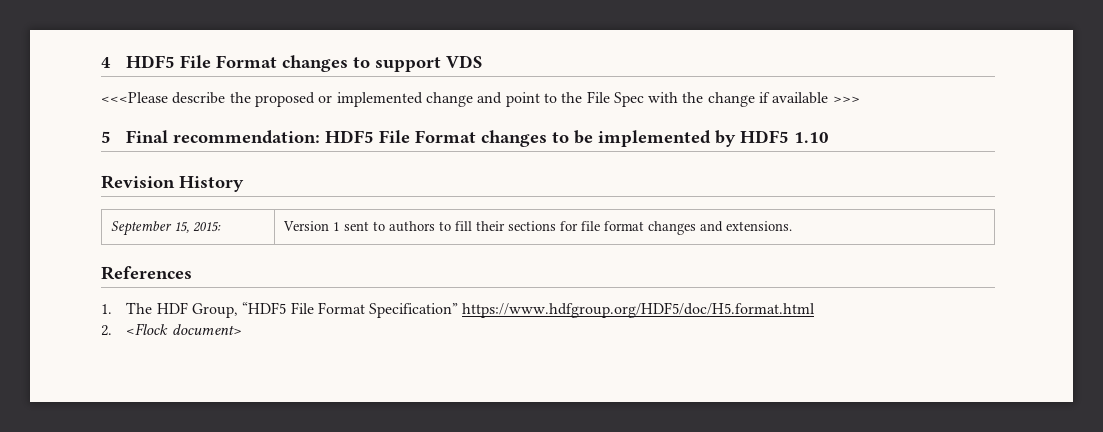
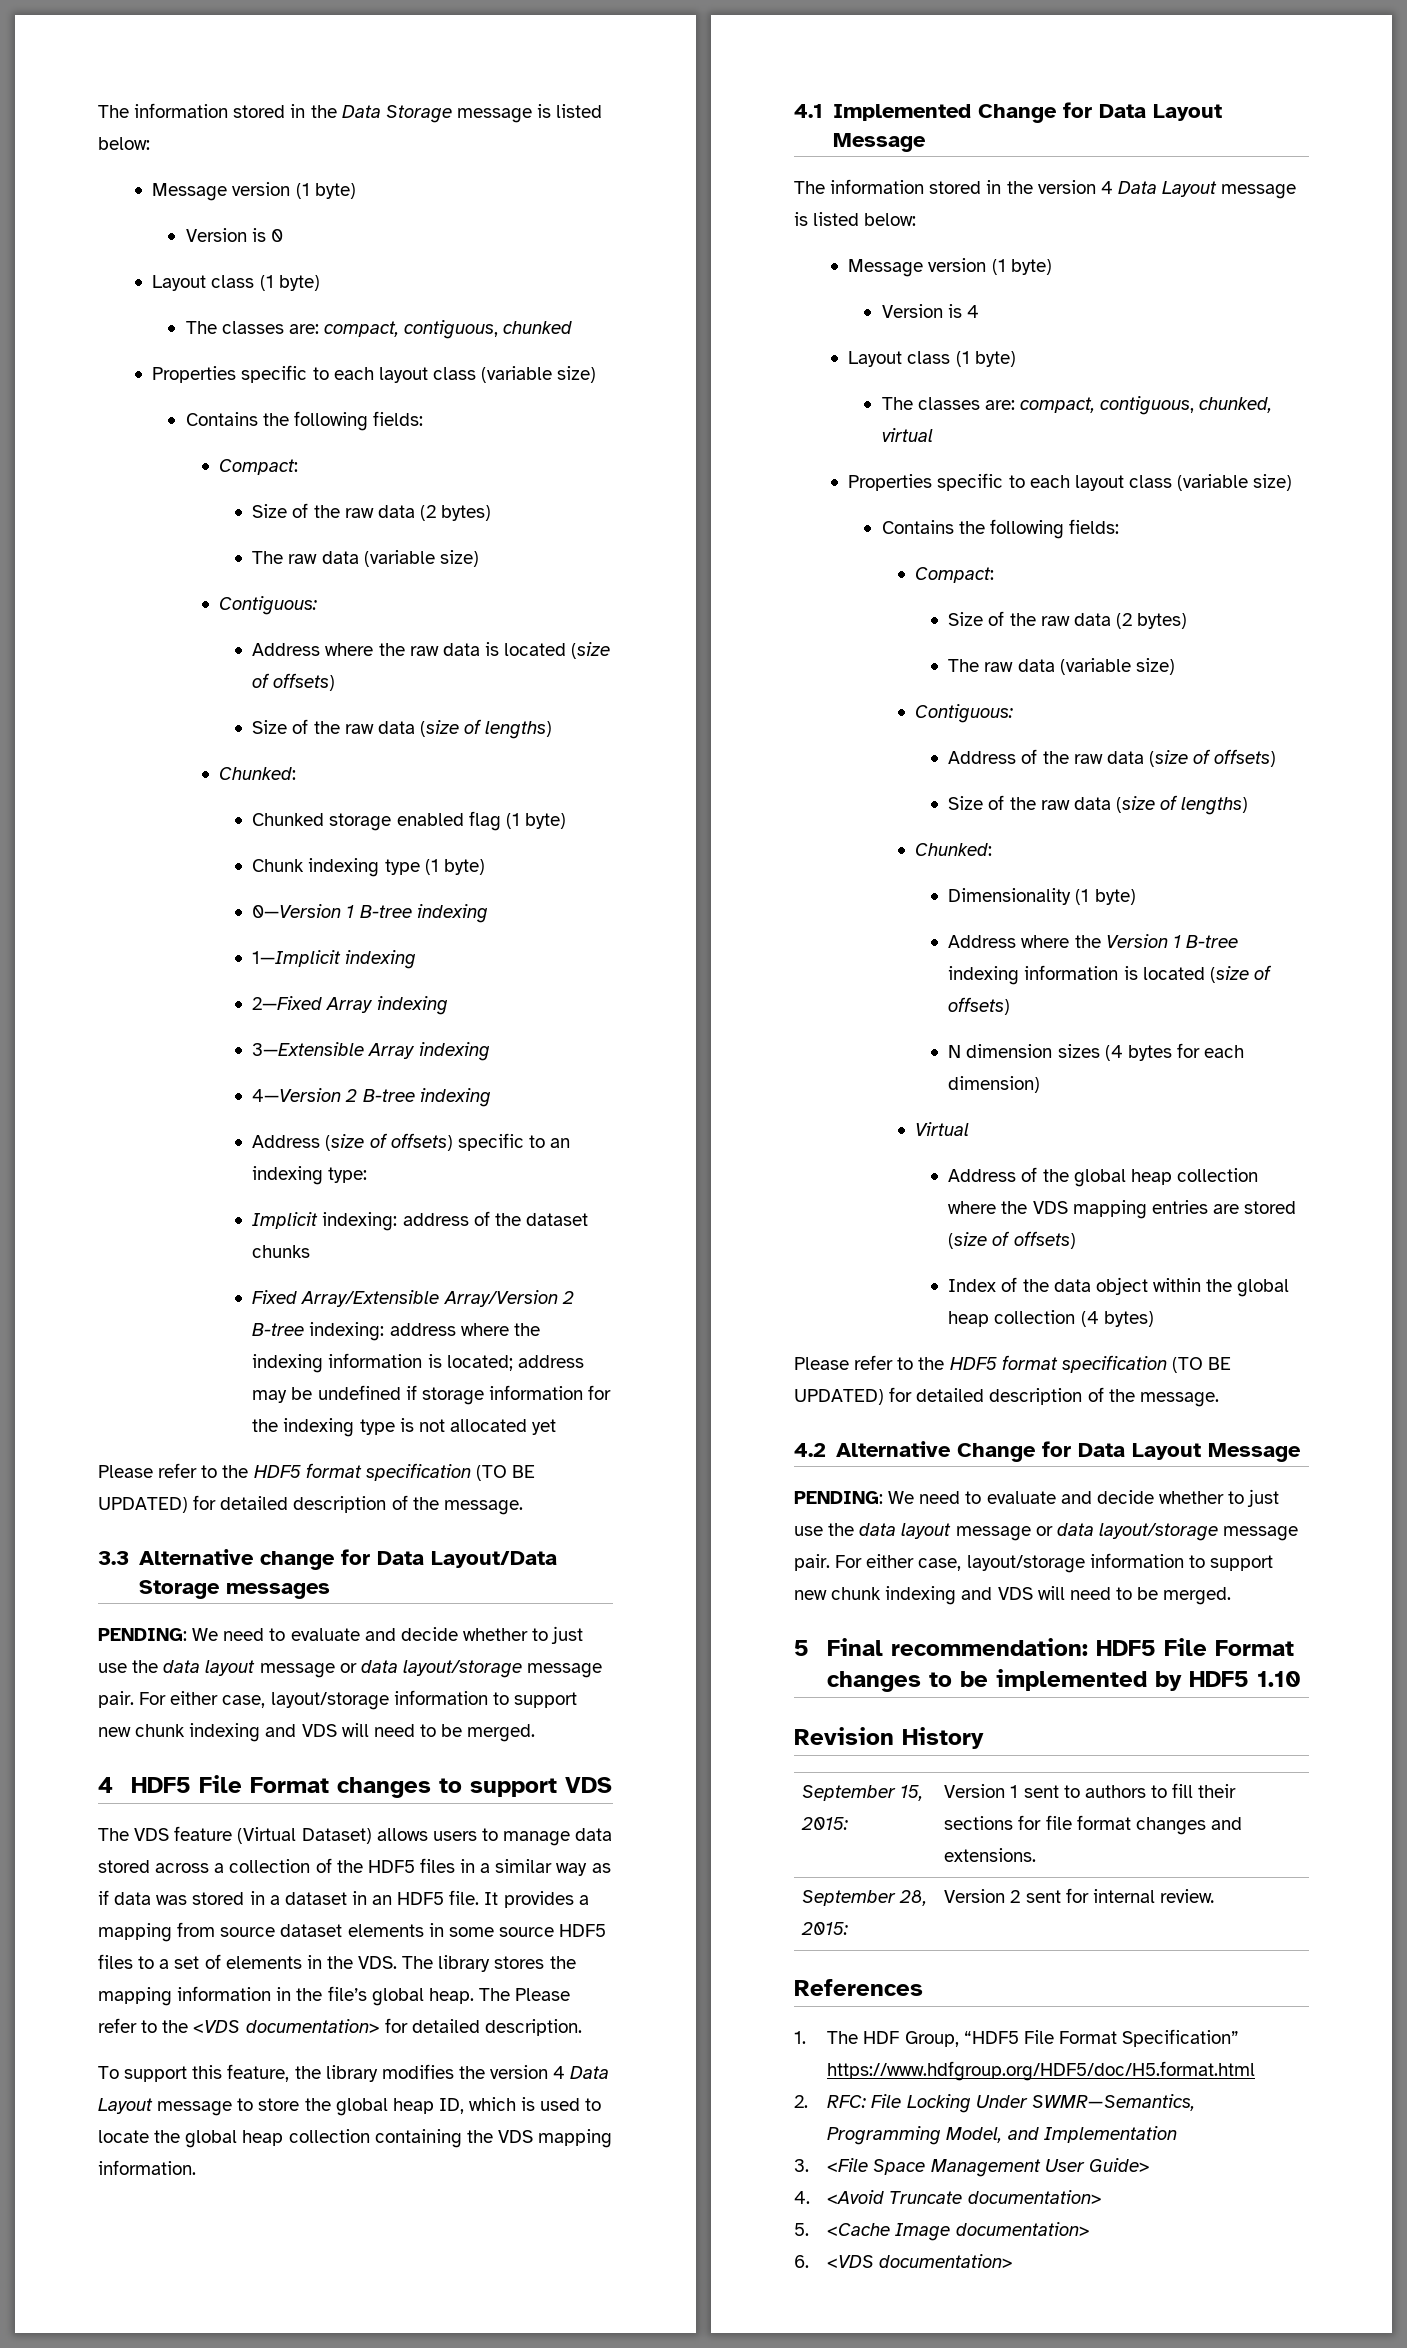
(101, 62) none -> [98,103,603,123] [98,137,150,150] [152,182,356,201] [185,228,283,242] [152,275,320,291] [185,320,573,339] [152,365,597,383] [185,411,423,431] [218,459,298,475] [252,503,492,521] [252,550,479,567] [218,596,317,615] [252,642,611,659] [252,673,336,691] [252,719,553,739] [218,767,296,780] [252,811,566,831] [252,858,485,877] [252,904,488,923] [252,950,417,969] [252,996,448,1015] [252,1042,490,1061] [252,1088,491,1107] [252,1133,571,1151] [252,1166,368,1185] [252,1211,588,1231] [252,1245,311,1258] [252,1290,574,1307] [252,1322,540,1341] [252,1353,584,1373] [252,1385,612,1405] [252,1418,557,1437] [98,1463,536,1481] [98,1495,523,1515] [98,1549,557,1570] [138,1580,330,1599] [98,1626,584,1644] [98,1660,603,1678] [98,1690,577,1710] [98,1723,536,1742] The information stored in the Data Storage message is listed below: // Message version (1 byte) // Version is 0 // Layout class (1 byte) // The classes are: compact, contiguous, chunked // Properties specific to each layout class (variable size) // Contains the following fields: // Compact: // Size of the raw data (2 bytes) // The raw data (variable size) // Contiguous: // Address where the raw data is located (size of offsets) // Size of the raw data (size of lengths) // Chunked: // Chunked storage enabled flag (1 byte) // Chunk indexing type (1 byte) // 0—Version 1 B-tree indexing // 1—Implicit indexing // 2—Fixed Array indexing // 3—Extensible Array indexing // 4—Version 2 B-tree indexing // Address (size of offsets) specific to an indexing type: // Implicit indexing: address of the dataset chunks // Fixed Array/Extensible Array/Version 2 B-tree indexing: address where the indexing information is located; address may be undefined if storage information for the indexing type is not allocated yet // Please refer to the HDF5 format specification (TO BE UPDATED) for detailed description of the message. // 3.3 Alternative change for Data Layout/Data Storage messages // PENDING: We need to evaluate and decide whether to just use the data layout message or data layout/storage message pair. For either case, layout/storage information to support new chunk indexing and VDS will need to be merged. //
[101,91,860,107] <<<Please describe the proposed or implemented change and point to the File Spec with the change if available >>> -> [98,1826,613,1846] [98,1858,611,1876] [98,1890,589,1908] [98,1922,607,1942] [98,1954,576,1972] [98,1986,571,2006] [98,2018,582,2036] [98,2064,610,2082] [98,2097,602,2116] [98,2129,613,2148] [98,2160,196,2175] [794,102,1222,123] [832,133,926,152] [794,179,1297,199] [794,212,917,226] [848,258,1052,277] [881,304,979,318] [848,351,1016,367] [881,396,1273,415] [881,428,933,442] [848,473,1293,491] [881,519,1119,539] [914,567,994,583] [948,611,1188,629] [948,658,1175,675] [914,704,1013,723] [948,749,1277,767] [948,795,1249,815] [914,843,992,856] [948,888,1136,905] [948,934,1238,948] [948,965,1272,985] [948,997,1011,1015] [948,1043,1245,1061] [948,1076,1041,1093] [914,1122,969,1136] [948,1167,1258,1187] [948,1200,1297,1219] [948,1231,1076,1249] [948,1277,1290,1297] [948,1310,1154,1327] [794,1355,1232,1373] [794,1387,1219,1407] [794,1441,1301,1462] [794,1489,1280,1507] [794,1523,1299,1541] [794,1553,1273,1573] [794,1586,1232,1605] The VDS feature (Virtual Dataset) allows users to manage data stored across a collection of the HDF5 files in a similar way as if data was stored in a dataset in an HDF5 file. It provides a mapping from source dataset elements in some source HDF5 files to a set of elements in the VDS. The library stores the mapping information in the file’s global heap. The Please refer to the <VDS documentation> for detailed description. // To support this feature, the library modifies the version 4 Data Layout message to store the global heap ID, which is used to locate the global heap collection containing the VDS mapping information. // 4.1 Implemented Change for Data Layout Message // The information stored in the version 4 Data Layout message is listed below: // Message version (1 byte) // Version is 4 // Layout class (1 byte) // The classes are: compact, contiguous, chunked, virtual // Properties specific to each layout class (variable size) // Contains the following fields: // Compact: // Size of the raw data (2 bytes) // The raw data (variable size) // Contiguous: // Address of the raw data (size of offsets) // Size of the raw data (size of lengths) // Chunked: // Dimensionality (1 byte) // Address where the Version 1 B-tree indexing information is located (size of offsets) // N dimension sizes (4 bytes for each dimension) // Virtual // Address of the global heap collection where the VDS mapping entries are stored (size of offsets) // Index of the data object within the global heap collection (4 bytes) // Please refer to the HDF5 format specification (TO BE UPDATED) for detailed description of the message. // 4.2 Alternative Change for Data Layout Message // PENDING: We need to evaluate and decide whether to just use the data layout message or data layout/storage message pair. For either case, layout/storage information to support new chunk indexing and VDS will need to be merged.
(792, 226) none -> [802,1890,928,1906] [801,1922,849,1935] [944,1888,1215,1903] // September 28, 2015: | Version 2 sent for internal review.
[126,323,242,335] <Flock document> -> [827,2094,1195,2113] [827,2126,1177,2145] [794,2158,1150,2177] [794,2190,1102,2204] [794,2222,1090,2241] [794,2254,1014,2268] RFC: File Locking Under SWMR—Semantics, Programming Model, and Implementation // 3. <File Space Management User Guide> // 4. <Avoid Truncate documentation> // 5. <Cache Image documentation> // 6. <VDS documentation>

